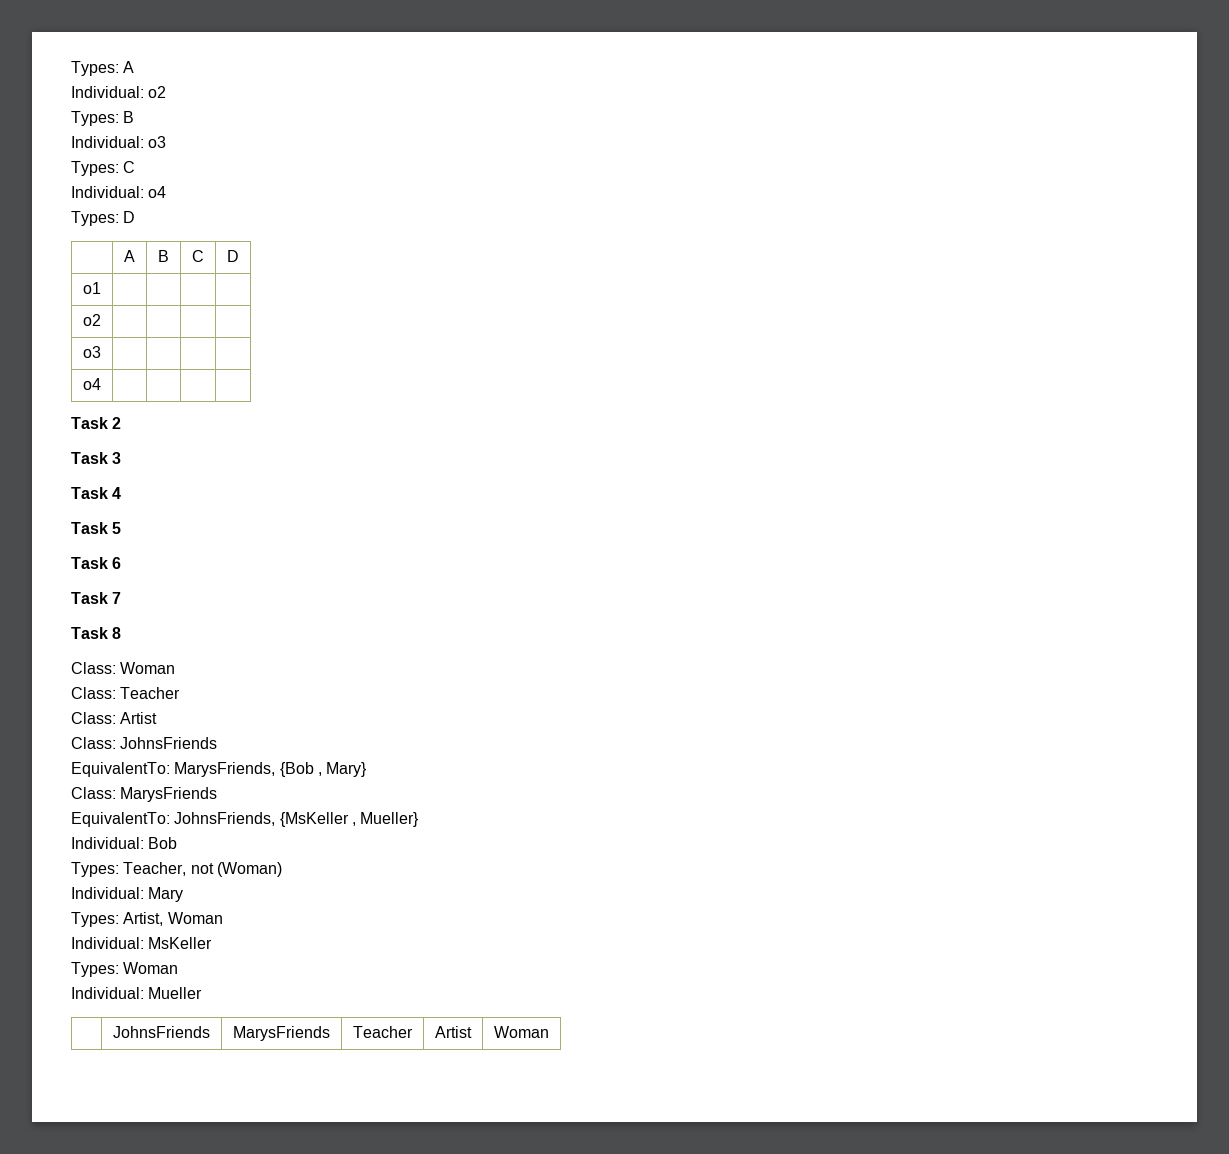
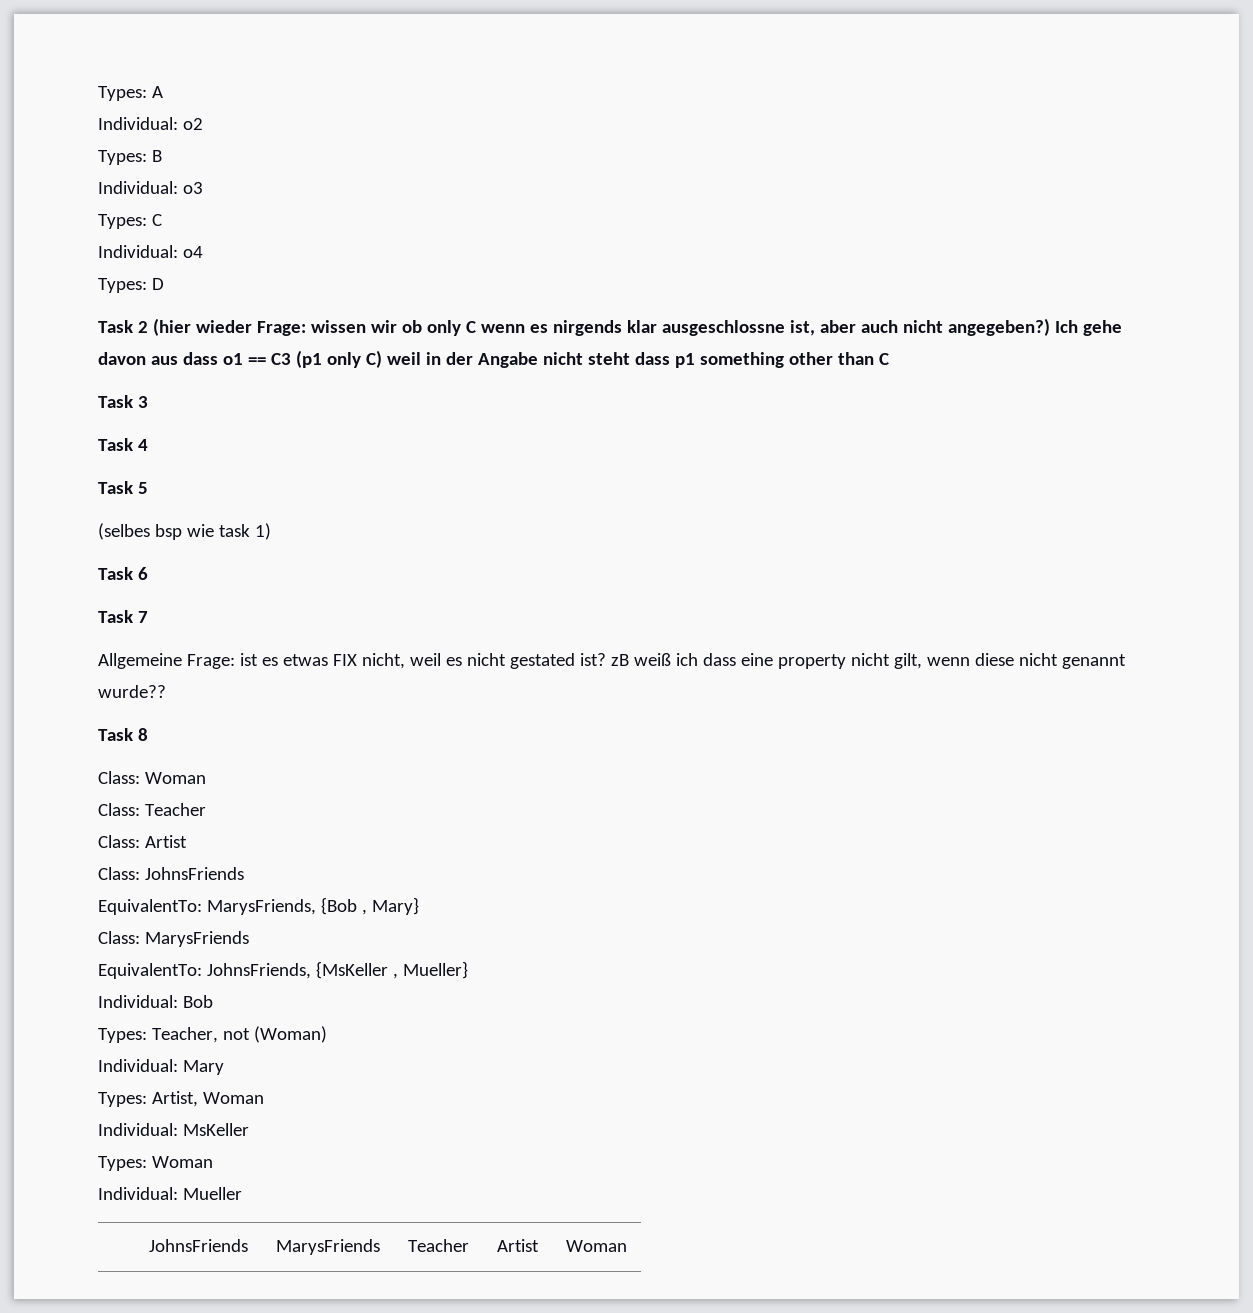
[124,250,135,262] [158,250,169,262] [192,250,204,262] [227,250,239,262] [83,282,101,294] [83,314,101,326] [83,346,101,358] [83,378,101,390] [71,417,122,429] // | A | B | C | D // o1 | | | | // o2 | | | | // o3 | | | | // o4 | | | | // Task 2 -> [98,318,1122,336] [98,350,889,368] // Task 2 (hier wieder Frage: wissen wir ob only C wenn es nirgends klar ausgeschlossne ist, aber auch nicht angegeben?) Ich gehe davon aus dass o1 == C3 (p1 only C) weil in der Angabe nicht steht dass p1 something other than C
(122, 528) none -> [98,523,271,540] // (selbes bsp wie task 1)
(122, 598) none -> [98,653,1126,669] [98,685,166,698] // Allgemeine Frage: ist es etwas FIX nicht, weil es nicht gestated ist? zB weiß ich dass eine property nicht gilt, wenn diese nicht genannt wurde??

